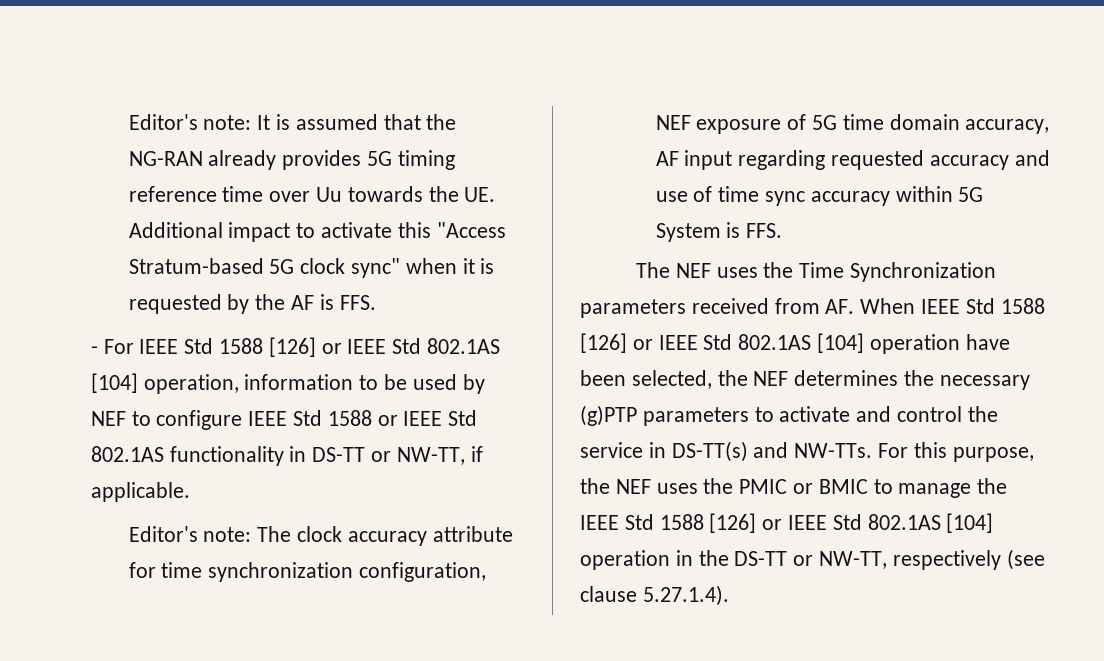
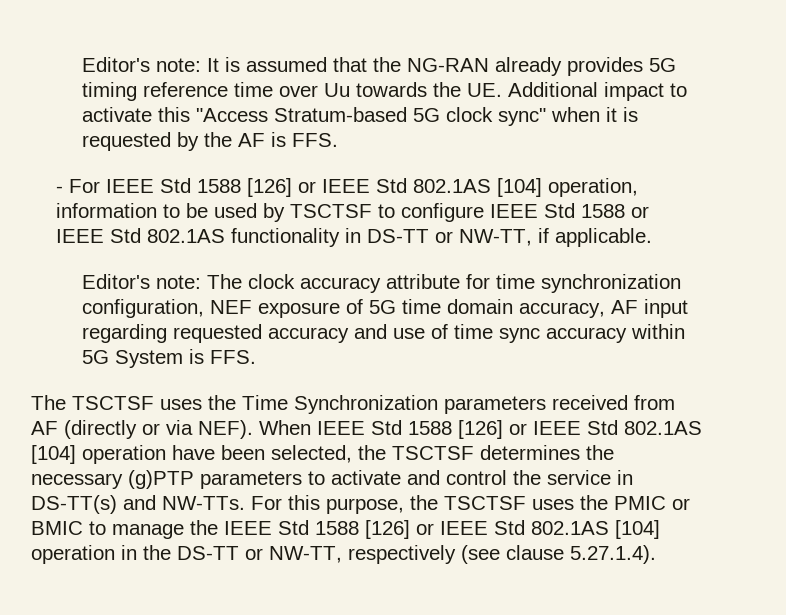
[90,411,126,426] NEF -> [290,204,373,218] TSCTSF
[675,263,711,278] NEF -> [72,396,154,410] TSCTSF
[825,299,855,314] AF. -> [31,420,253,439] AF (directly or via NEF).
[753,371,789,386] NEF -> [392,446,474,460] TSCTSF
[615,479,651,494] NEF -> [444,496,526,510] TSCTSF

